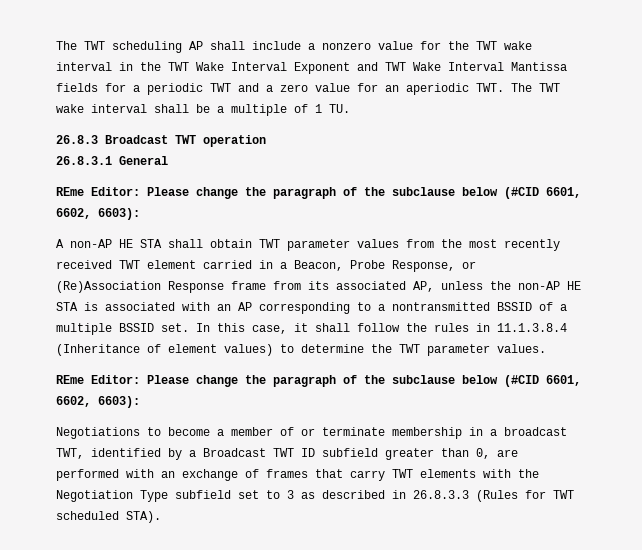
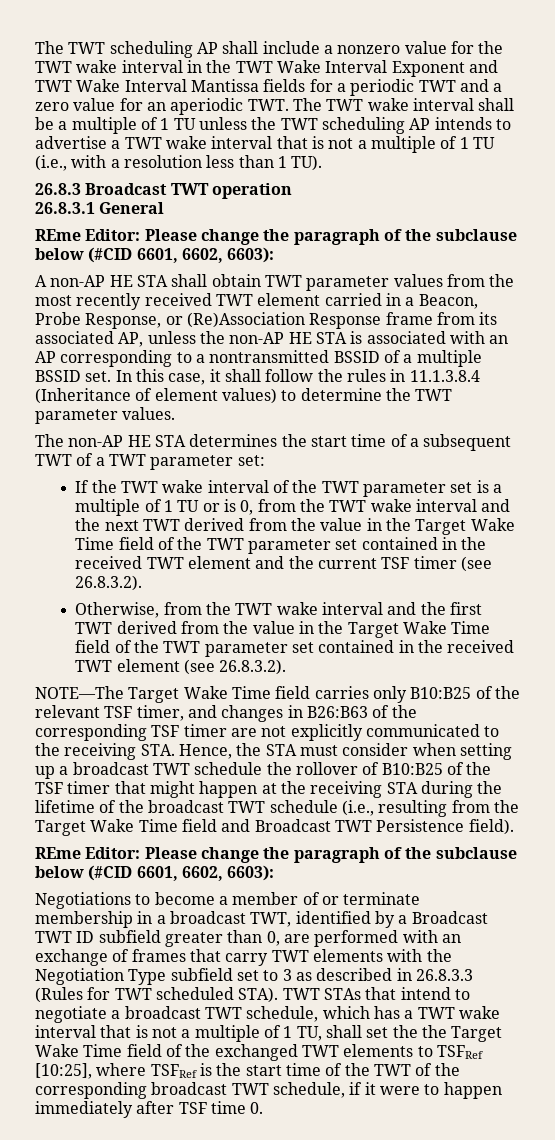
[329,104,350,113] TU. -> [173,117,511,134] [35,136,495,153] [35,155,323,171] TU unless the TWT scheduling AP intends to advertise a TWT wake interval that is not a multiple of 1 TU (i.e., with a resolution less than 1 TU).
(546, 348) none -> [35,434,512,451] [35,453,265,470] [75,480,502,497] [75,499,511,516] [75,518,515,535] [75,537,487,554] [75,556,492,572] [75,575,143,591] [75,602,482,618] [75,621,491,638] [75,640,515,657] [75,659,287,675] [35,686,520,703] [35,705,417,722] [35,724,500,741] [35,743,512,760] [35,762,492,779] [35,781,503,798] [35,800,519,817] [35,819,514,836] // The non-AP HE STA determines the start time of a subsequent TWT of a TWT parameter set: // If the TWT wake interval of the TWT parameter set is a multiple of 1 TU or is 0, from the TWT wake interval and the next TWT derived from the value in the Target Wake Time field of the TWT parameter set contained in the received TWT element and the current TSF timer (see 26.8.3.2). // Otherwise, from the TWT wake interval and the first TWT derived from the value in the Target Wake Time field of the TWT parameter set contained in the received TWT element (see 26.8.3.2). // NOTE—The Target Wake Time field carries only B10:B25 of the relevant TSF timer, and changes in B26:B63 of the corresponding TSF timer are not explicitly communicated to the receiving STA. Hence, the STA must consider when setting up a broadcast TWT schedule the rollover of B10:B25 of the TSF timer that might happen at the receiving STA during the lifetime of the broadcast TWT schedule (i.e., resulting from the Target Wake Time field and Broadcast TWT Persistence field).
(161, 517) none -> [282,987,470,1000] [35,1006,500,1023] [35,1025,503,1042] [35,1044,483,1061] [35,1063,460,1079] [35,1082,502,1099] [35,1101,264,1118] TWT STAs that intend to negotiate a broadcast TWT schedule, which has a TWT wake interval that is not a multiple of 1 TU, shall set the the Target Wake Time field of the exchanged TWT elements to TSFRef [10:25], where TSFRef is the start time of the TWT of the corresponding broadcast TWT schedule, if it were to happen immediately after TSF time 0.

